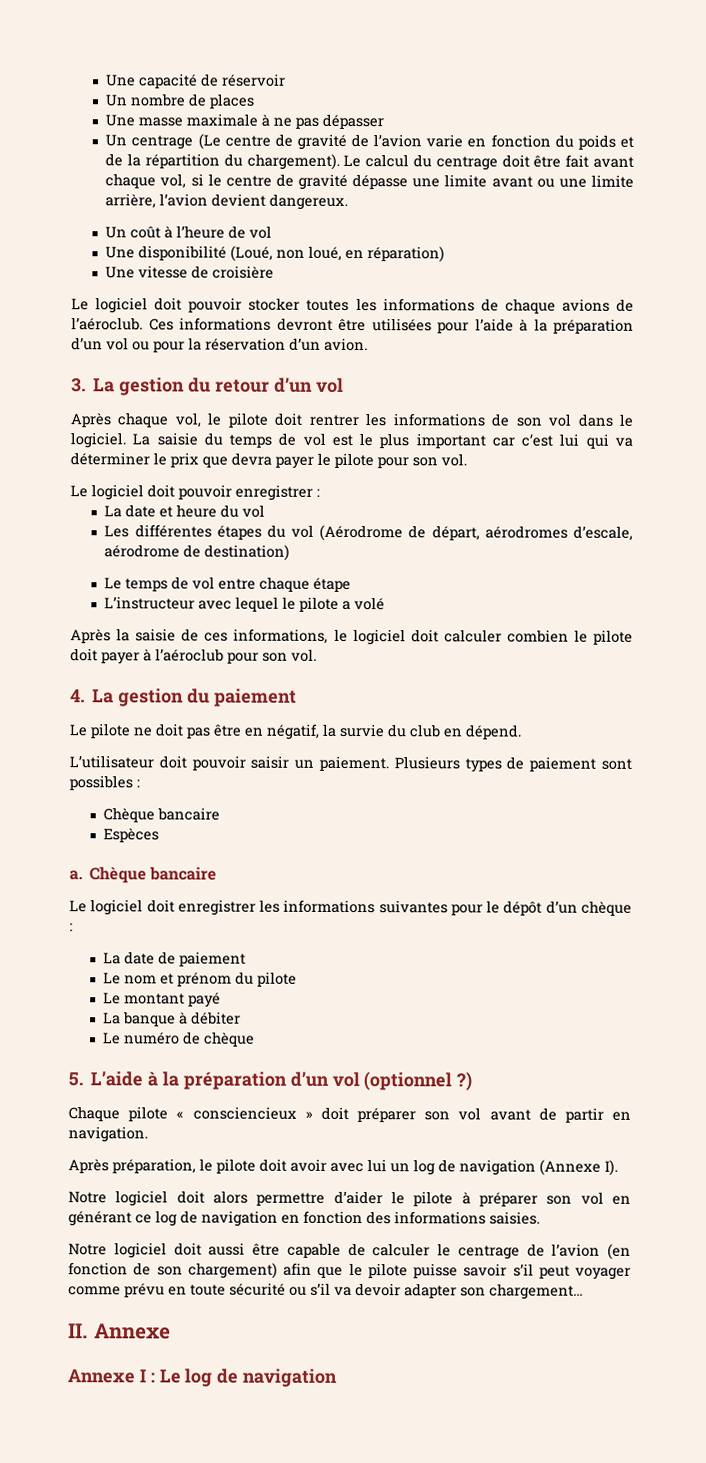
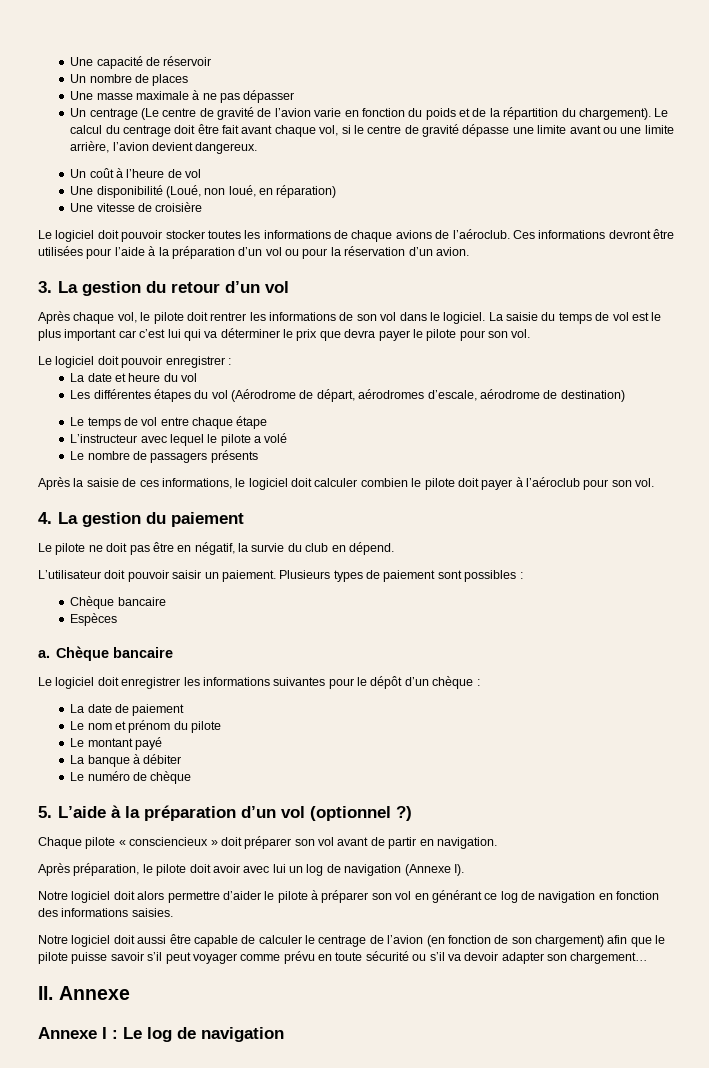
(386, 604) none -> [70,450,258,463] // Le nombre de passagers présents

